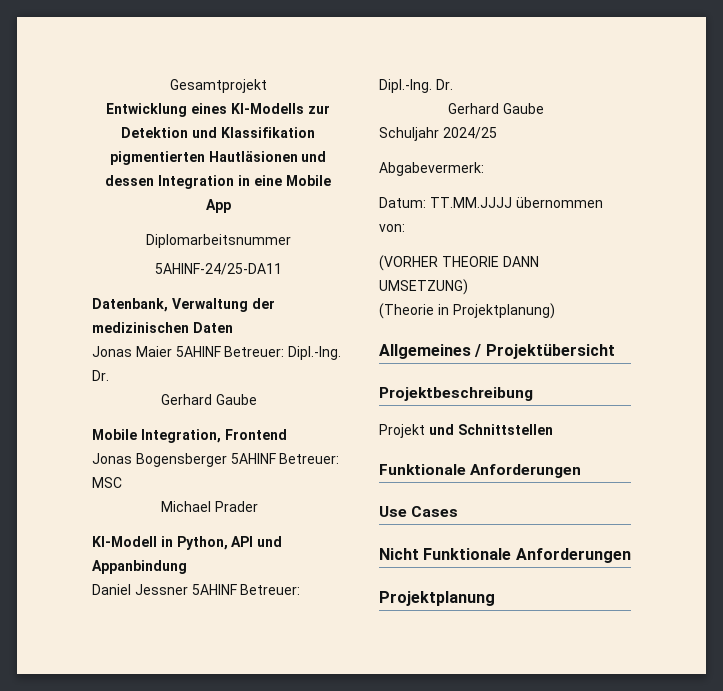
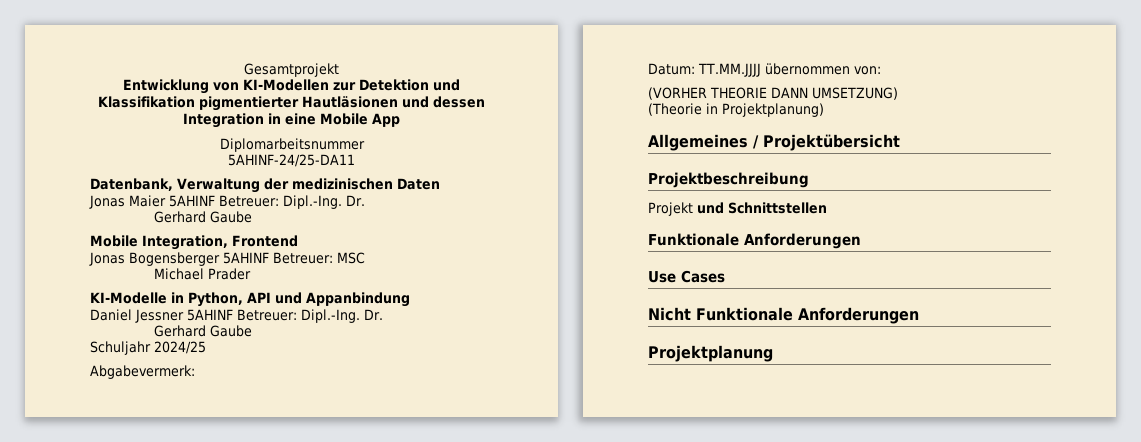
[191,103,304,114] eines KI-Modells -> [213,79,329,91] von KI-Modellen
[109,151,205,165] pigmentierten -> [199,96,299,111] pigmentierter
[92,536,157,547] KI-Modell -> [90,292,167,304] KI-Modelle

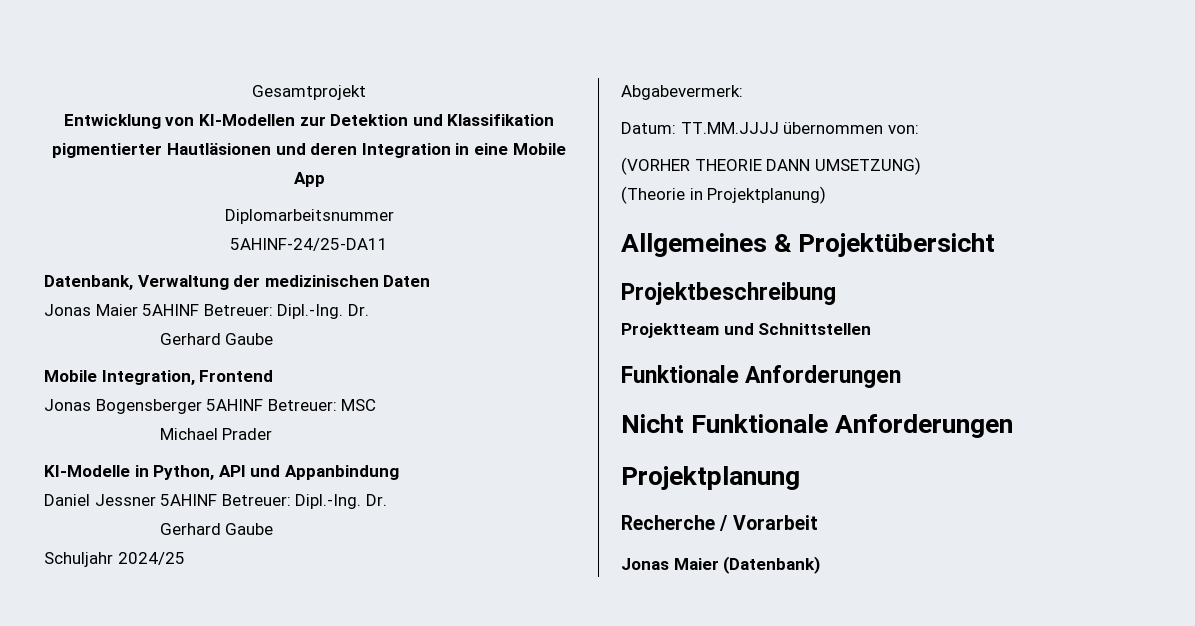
[433,96,485,108] dessen -> [310,143,358,155] deren
[753,135,759,149] / -> [774,234,793,252] &
[648,202,693,216] Projekt -> [621,323,719,338] Projektteam
[648,270,725,283] // Use Cases -> (902, 376) none
(773, 353) none -> [621,515,818,531] [621,556,821,574] // Recherche / Vorarbeit // Jonas Maier (Datenbank)

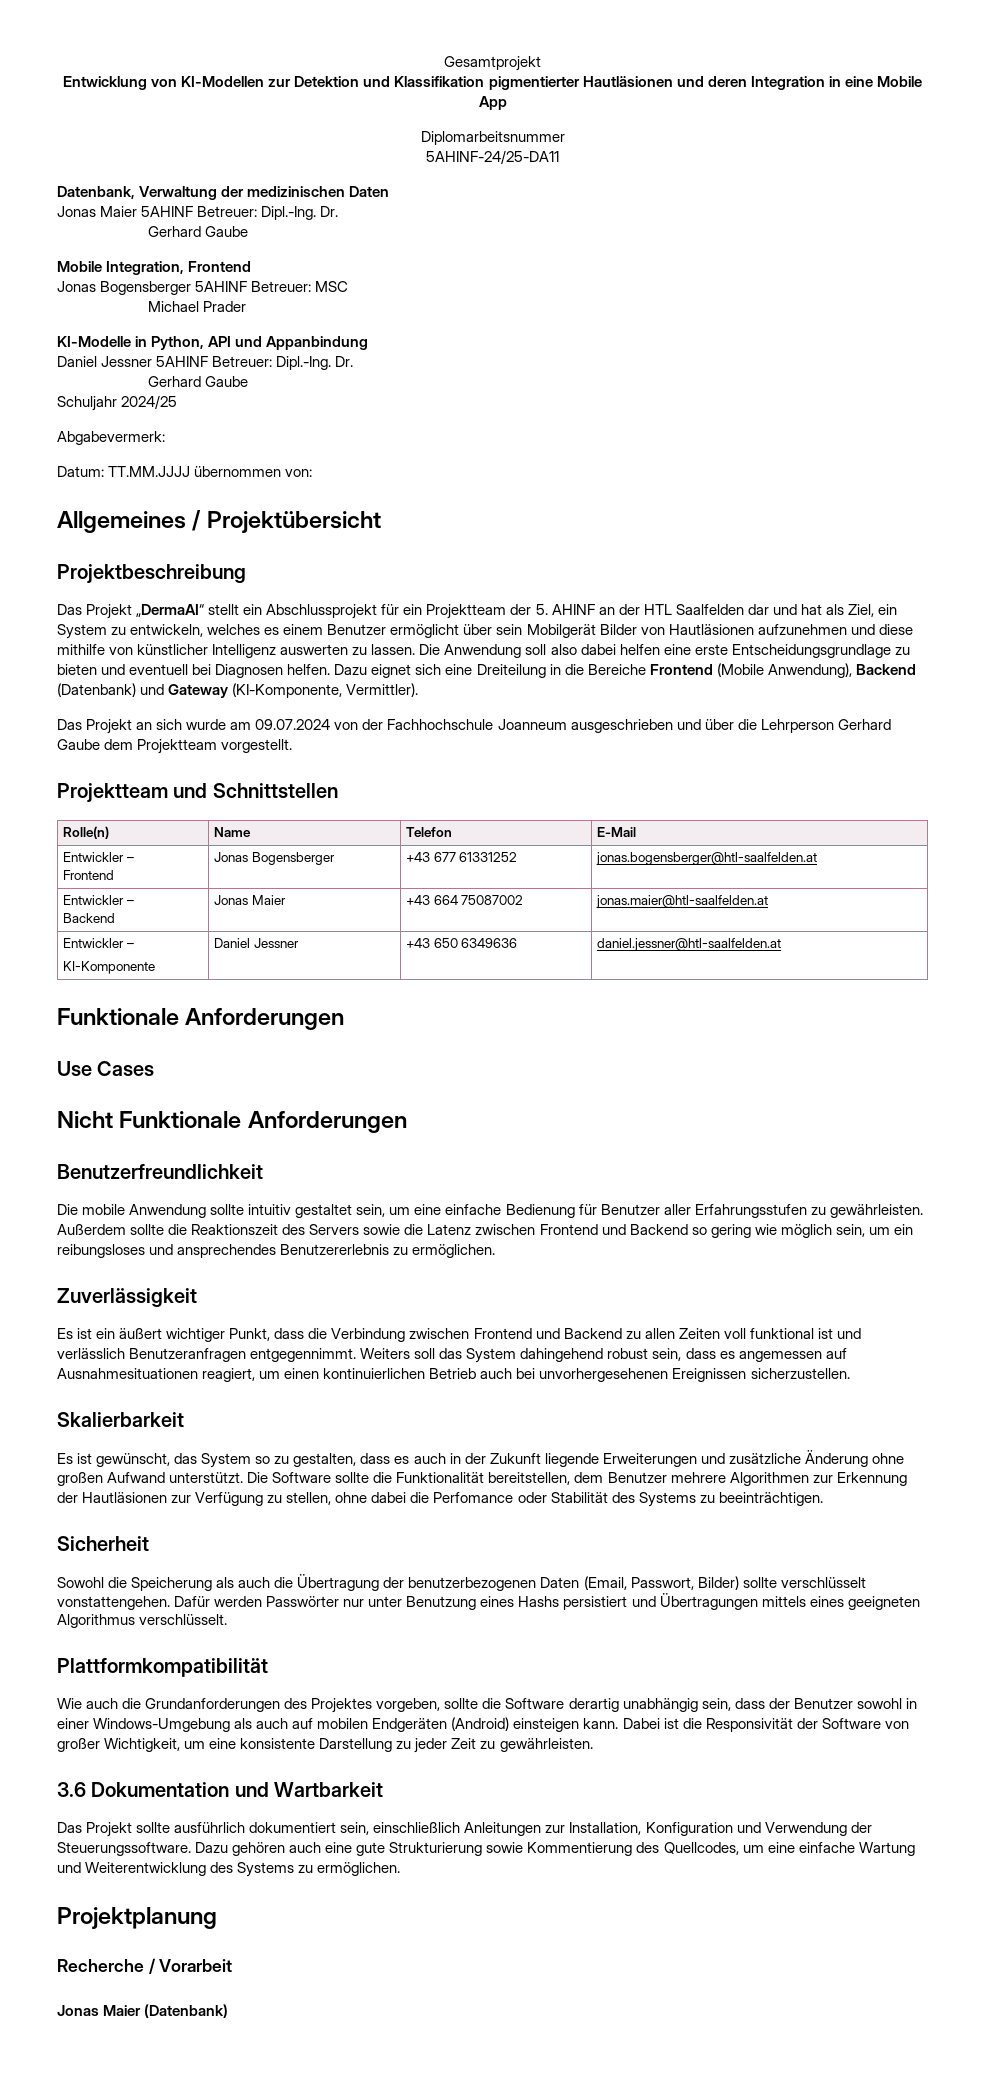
[621,157,921,175] [621,186,827,204] // (VORHER THEORIE DANN UMSETZUNG) // (Theorie in Projektplanung) -> (313, 473) none
[774,234,793,252] & -> [192,510,202,531] /
[621,323,872,338] [621,365,902,388] Projektteam und Schnittstellen // Funktionale Anforderungen -> [57,604,898,619] [57,624,913,639] [57,644,910,658] [57,663,916,678] [57,683,419,698] [57,719,891,734] [57,739,293,754] [57,783,338,803] [63,826,110,839] [214,827,252,837] [406,827,453,837] [597,827,637,837] [63,852,134,862] [63,870,115,880] [214,852,335,865] [406,852,518,862] [596,852,818,865] [63,895,134,905] [63,913,116,923] [214,895,286,905] [406,895,524,905] [596,895,769,908] [63,938,134,948] [63,961,156,974] [214,938,299,948] [406,938,518,948] [597,938,782,951] [57,1008,345,1030] [57,1061,155,1076] Das Projekt „DermaAI“ stellt ein Abschlussprojekt für ein Projektteam der 5. AHINF an der HTL Saalfelden dar und hat als Ziel, ein System zu entwickeln, welches es einem Benutzer ermöglicht über sein Mobilgerät Bilder von Hautläsionen aufzunehmen und diese mithilfe von künstlicher Intelligenz auswerten zu lassen. Die Anwendung soll also dabei helfen eine erste Entscheidungsgrundlage zu bieten und eventuell bei Diagnosen helfen. Dazu eignet sich eine Dreiteilung in die Bereiche Frontend (Mobile Anwendung), Backend (Datenbank) und Gateway (KI-Komponente, Vermittler). // Das Projekt an sich wurde am 09.07.2024 von der Fachhochschule Joanneum ausgeschrieben und über die Lehrperson Gerhard Gaube dem Projektteam vorgestellt. // Projektteam und Schnittstellen // Rolle(n) | Name | Telefon | E-Mail // Entwickler – // Frontend | Jonas Bogensberger | +43 677 61331252 | jonas.bogensberger@htl-saalfelden.at // Entwickler – // Backend | Jonas Maier | +43 664 75087002 | jonas.maier@htl-saalfelden.at // Entwickler – // KI-Komponente | Daniel Jessner | +43 650 6349636 | daniel.jessner@htl-saalfelden.at // Funktionale Anforderungen // Use Cases
(1014, 426) none -> [57,1164,263,1179] [57,1204,923,1218] [57,1224,913,1238] [57,1244,496,1258] [57,1288,197,1307] [57,1328,861,1342] [57,1348,847,1363] [57,1368,850,1382] [57,1412,184,1427] [57,1450,904,1468] [57,1472,907,1486] [57,1492,823,1507] [57,1536,149,1551] [57,1574,866,1591] [57,1593,920,1610] [57,1614,228,1628] [57,1658,268,1677] [57,1698,917,1713] [57,1717,909,1732] [57,1738,593,1753] [57,1782,384,1797] [57,1822,872,1837] [57,1842,915,1856] [57,1862,401,1877] // Benutzerfreundlichkeit // Die mobile Anwendung sollte intuitiv gestaltet sein, um eine einfache Bedienung für Benutzer aller Erfahrungsstufen zu gewährleisten. Außerdem sollte die Reaktionszeit des Servers sowie die Latenz zwischen Frontend und Backend so gering wie möglich sein, um ein reibungsloses und ansprechendes Benutzererlebnis zu ermöglichen. // Zuverlässigkeit // Es ist ein äußert wichtiger Punkt, dass die Verbindung zwischen Frontend und Backend zu allen Zeiten voll funktional ist und verlässlich Benutzeranfragen entgegennimmt. Weiters soll das System dahingehend robust sein, dass es angemessen auf Ausnahmesituationen reagiert, um einen kontinuierlichen Betrieb auch bei unvorhergesehenen Ereignissen sicherzustellen. // Skalierbarkeit // Es ist gewünscht, das System so zu gestalten, dass es auch in der Zukunft liegende Erweiterungen und zusätzliche Änderung ohne großen Aufwand unterstützt. Die Software sollte die Funktionalität bereitstellen, dem Benutzer mehrere Algorithmen zur Erkennung der Hautläsionen zur Verfügung zu stellen, ohne dabei die Perfomance oder Stabilität des Systems zu beeinträchtigen. // Sicherheit // Sowohl die Speicherung als auch die Übertragung der benutzerbezogenen Daten (Email, Passwort, Bilder) sollte verschlüsselt vonstattengehen. Dafür werden Passwörter nur unter Benutzung eines Hashs persistiert und Übertragungen mittels eines geeigneten Algorithmus verschlüsselt. // Plattformkompatibilität // Wie auch die Grundanforderungen des Projektes vorgeben, sollte die Software derartig unabhängig sein, dass der Benutzer sowohl in einer Windows-Umgebung als auch auf mobilen Endgeräten (Android) einsteigen kann. Dabei ist die Responsivität der Software von großer Wichtigkeit, um eine konsistente Darstellung zu jeder Zeit zu gewährleisten. // 3.6 Dokumentation und Wartbarkeit // Das Projekt sollte ausführlich dokumentiert sein, einschließlich Anleitungen zur Installation, Konfiguration und Verwendung der Steuerungssoftware. Dazu gehören auch eine gute Strukturierung sowie Kommentierung des Quellcodes, um eine einfache Wartung und Weiterentwicklung des Systems zu ermöglichen.

